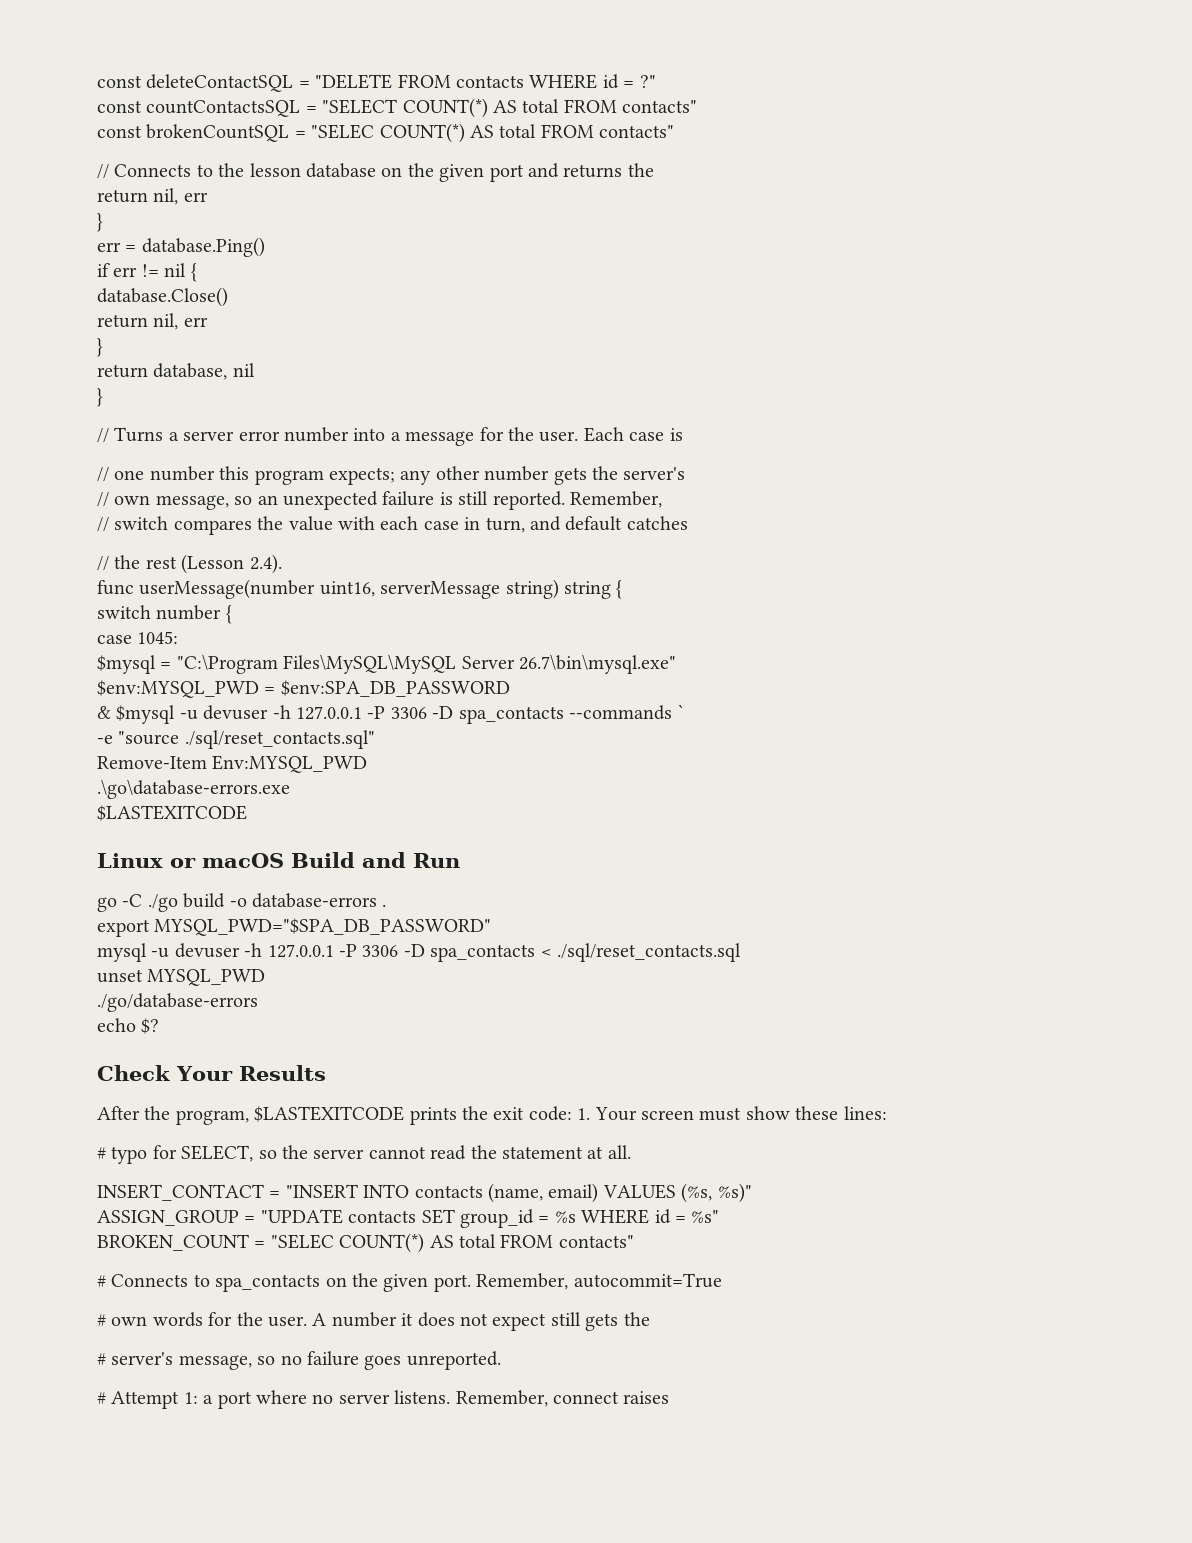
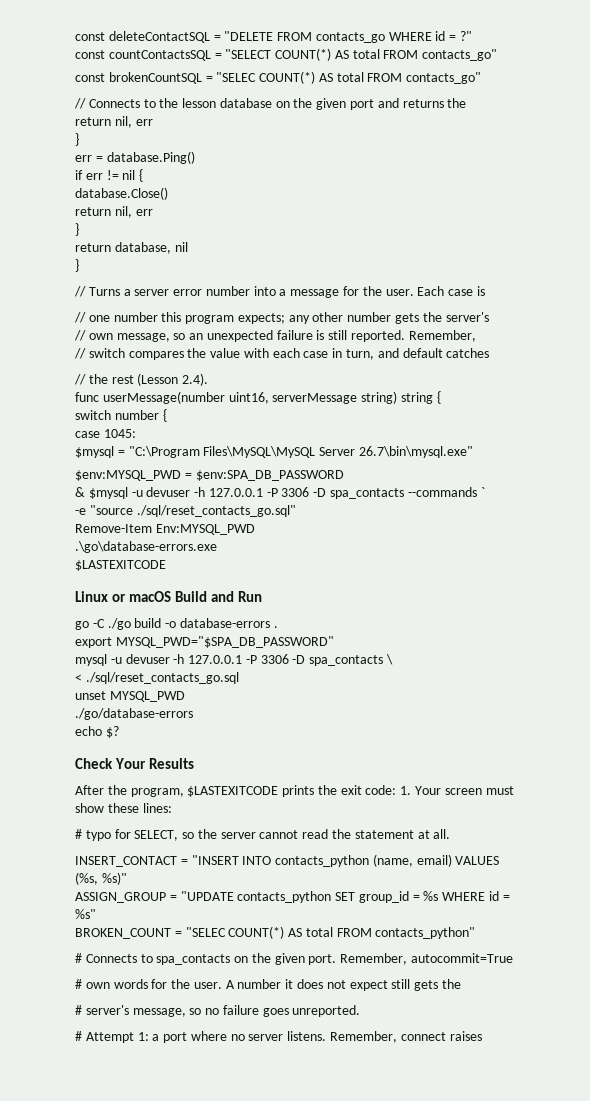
[456,75,524,88] contacts -> [315,32,385,43] contacts_go
[622,100,698,113] contacts" -> [422,49,498,61] contacts_go"
[599,125,675,138] contacts" -> [406,72,482,84] contacts_go"
[184,730,375,749] ./sql/reset_contacts.sql" -> [136,505,296,517] ./sql/reset_contacts_go.sql"
[540,943,741,962] < ./sql/reset_contacts.sql -> [386,654,394,665] [75,672,239,684] \ // < ./sql/reset_contacts_go.sql
[414,1185,483,1198] contacts -> [275,855,370,867] contacts_python
[348,1210,417,1223] contacts -> [237,891,332,903] contacts_python
[558,1235,634,1248] contacts" -> [375,927,476,939] contacts_python"

